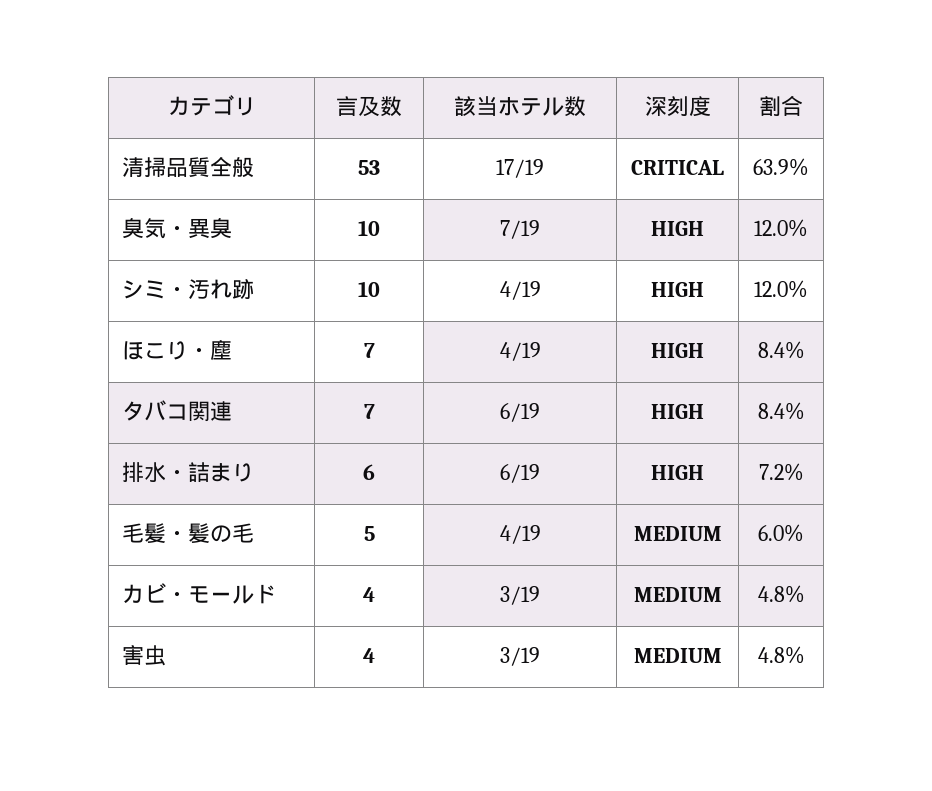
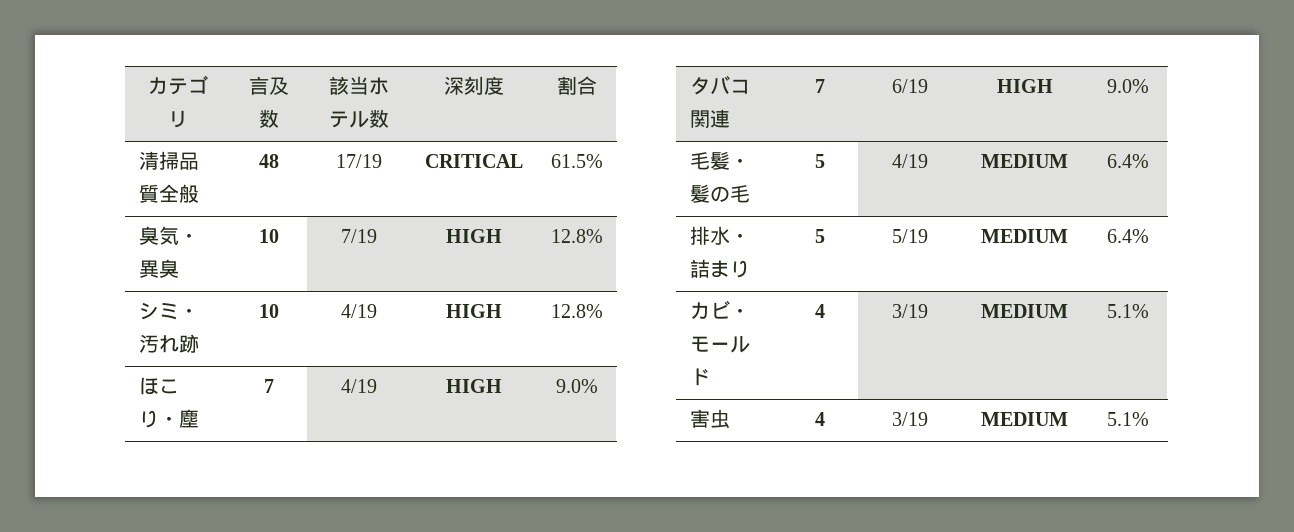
[358,160,380,175] 53 -> [259,154,279,168] 48
[753,158,809,176] 63.9% -> [550,154,603,168] 61.5%
[754,219,808,237] 12.0% -> [550,229,603,243] 12.8%
[754,280,808,298] 12.0% -> [550,304,603,318] 12.8%
[757,341,805,359] 8.4% -> [555,379,598,393] 9.0%
[757,402,805,420] [121,462,254,482] [363,464,375,480] [499,464,540,483] [651,465,704,480] [758,463,804,481] 8.4% // 排水・詰まり | 6 | 6/19 | HIGH | 7.2% -> [1106,79,1149,93] 9.0%
[758,524,804,542] 6.0% -> [1106,154,1149,168] [689,226,750,245] [689,259,750,278] [815,229,825,243] [892,229,928,243] [981,229,1068,243] [1106,229,1149,243] 6.4% // 排水・詰まり | 5 | 5/19 | MEDIUM | 6.4%
[757,585,805,603] 4.8% -> [1106,304,1149,318] 5.1%
[757,646,805,664] 4.8% -> [1106,412,1149,426] 5.1%

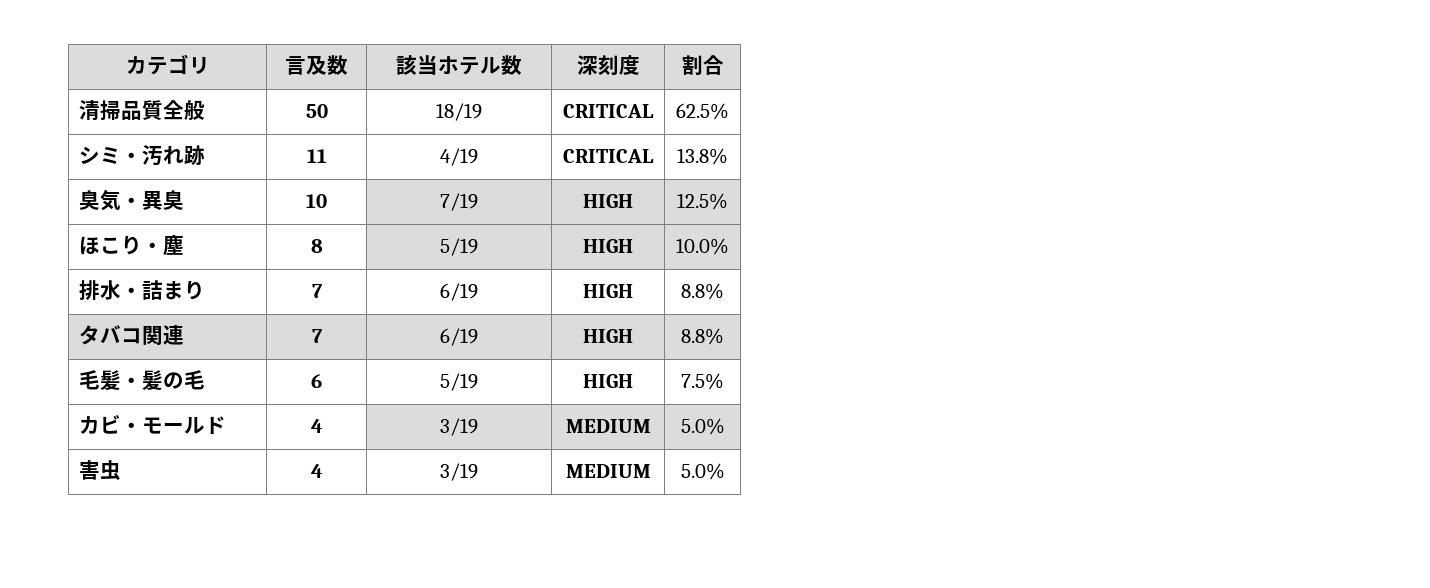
[259,154,279,168] [336,154,382,168] [424,154,523,168] [550,154,603,168] 48 | 17/19 | CRITICAL | 61.5% -> [305,104,328,118] [436,103,482,121] [563,104,654,118] [676,103,729,120] [78,145,205,166] [306,149,327,163] [440,148,478,166] [563,149,654,163] [677,148,728,165] 50 | 18/19 | CRITICAL | 62.5% // シミ・汚れ跡 | 11 | 4/19 | CRITICAL | 13.8%
[550,229,603,243] [138,302,199,320] [138,334,199,353] [259,304,279,318] [341,304,377,318] [445,304,502,318] [550,304,603,318] 12.8% // シミ・汚れ跡 | 10 | 4/19 | HIGH | 12.8% -> [677,193,728,210] 12.5%
[264,379,274,393] [341,379,377,393] [445,379,502,393] [555,379,598,393] 7 | 4/19 | HIGH | 9.0% -> [310,239,323,253] [440,238,478,256] [583,239,633,253] [676,238,729,255] [78,280,205,300] [311,284,323,298] [440,283,478,301] [583,284,633,298] [681,283,724,300] 8 | 5/19 | HIGH | 10.0% // 排水・詰まり | 7 | 6/19 | HIGH | 8.8%
[1106,79,1149,93] 9.0% -> [681,328,724,345] 8.8%
[815,154,825,168] [892,154,928,168] [981,154,1068,168] [1106,154,1149,168] [689,226,750,245] [689,259,750,278] [815,229,825,243] [892,229,928,243] [981,229,1068,243] [1106,229,1149,243] 5 | 4/19 | MEDIUM | 6.4% // 排水・詰まり | 5 | 5/19 | MEDIUM | 6.4% -> [311,374,322,388] [440,373,478,391] [583,374,633,388] [681,373,724,390] 6 | 5/19 | HIGH | 7.5%
[1106,304,1149,318] 5.1% -> [680,418,725,435] 5.0%
[1106,412,1149,426] 5.1% -> [680,463,725,480] 5.0%

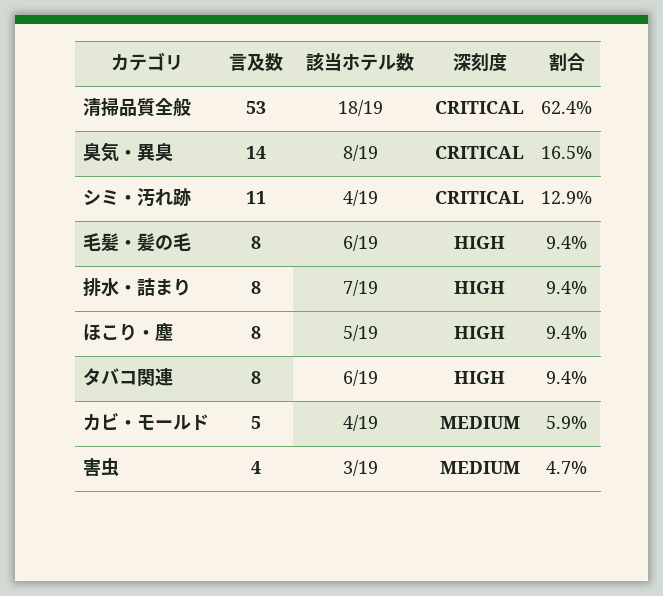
[305,104,328,118] 50 -> [245,101,266,114] 53
[676,103,729,120] 62.5% -> [541,101,592,114] [82,142,173,162] [245,146,266,159] [342,145,378,161] [435,146,524,159] [541,146,592,159] 62.4% // 臭気・異臭 | 14 | 8/19 | CRITICAL | 16.5%
[677,148,728,165] [78,190,184,211] [306,194,327,208] 13.8% // 臭気・異臭 | 10 -> [541,191,592,204] [82,233,191,252] [250,236,261,249] [342,235,378,251] [454,236,505,249] [546,236,587,249] [82,278,191,296] [250,281,261,294] 12.9% // 毛髪・髪の毛 | 8 | 6/19 | HIGH | 9.4% // 排水・詰まり | 8
[677,193,728,210] 12.5% -> [546,281,587,294] 9.4%
[676,238,729,255] [78,280,205,300] [311,284,323,298] [440,283,478,301] [583,284,633,298] [681,283,724,300] 10.0% // 排水・詰まり | 7 | 6/19 | HIGH | 8.8% -> [546,326,587,339] 9.4%
[311,329,323,343] [440,328,478,346] [583,329,633,343] [681,328,724,345] [78,370,205,391] [311,374,322,388] [440,373,478,391] [583,374,633,388] [681,373,724,390] 7 | 6/19 | HIGH | 8.8% // 毛髪・髪の毛 | 6 | 5/19 | HIGH | 7.5% -> [250,371,261,384] [342,370,378,386] [454,371,505,384] [546,371,587,384] 8 | 6/19 | HIGH | 9.4%
[310,419,323,433] [440,418,478,436] [565,419,651,433] [680,418,725,435] 4 | 3/19 | MEDIUM | 5.0% -> [250,416,261,429] [342,415,378,431] [439,416,520,429] [546,416,587,429] 5 | 4/19 | MEDIUM | 5.9%
[680,463,725,480] 5.0% -> [546,461,587,474] 4.7%

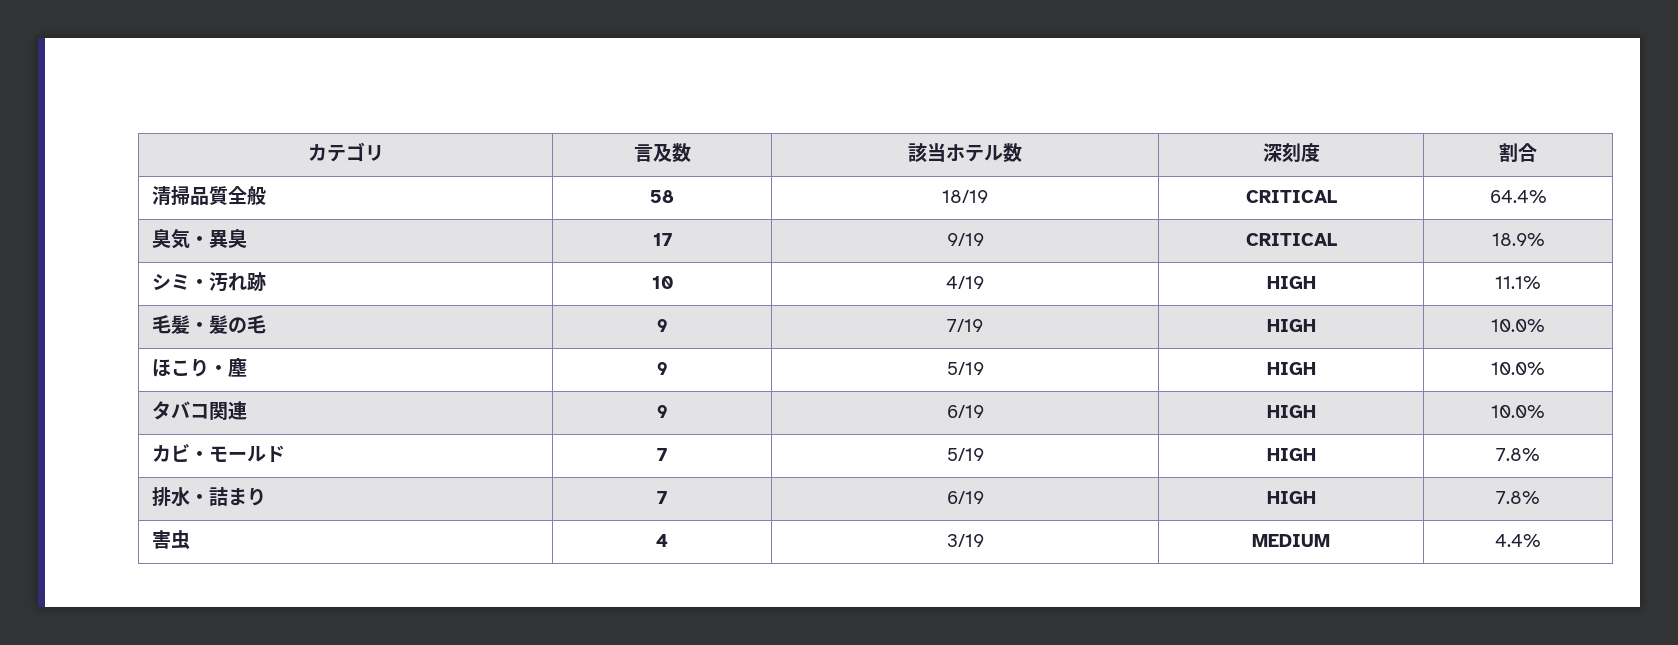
[245,101,266,114] 53 -> [650,190,674,203] 58
[541,101,592,114] 62.4% -> [1489,190,1547,203] 64.4%
[245,146,266,159] [342,145,378,161] [435,146,524,159] [541,146,592,159] 14 | 8/19 | CRITICAL | 16.5% -> [652,233,672,246] [946,233,984,246] [1245,233,1337,246] [1491,233,1545,246] 17 | 9/19 | CRITICAL | 18.9%
[245,191,266,204] [342,190,378,206] [435,191,524,204] [541,191,592,204] 11 | 4/19 | CRITICAL | 12.9% -> [651,276,673,289] [946,276,984,289] [1266,276,1316,289] [1495,276,1541,289] 10 | 4/19 | HIGH | 11.1%
[250,236,261,249] [342,235,378,251] [454,236,505,249] [546,236,587,249] [82,278,191,296] [250,281,261,294] 8 | 6/19 | HIGH | 9.4% // 排水・詰まり | 8 -> [656,319,668,332] 9
[546,281,587,294] 9.4% -> [1491,319,1545,332] 10.0%
[250,326,261,339] [342,325,378,341] [454,326,505,339] [546,326,587,339] 8 | 5/19 | HIGH | 9.4% -> [656,362,668,375] [946,362,984,375] [1266,362,1316,375] [1491,362,1545,375] 9 | 5/19 | HIGH | 10.0%
[250,371,261,384] [342,370,378,386] [454,371,505,384] [546,371,587,384] 8 | 6/19 | HIGH | 9.4% -> [656,405,668,418] [946,405,984,418] [1266,405,1316,418] [1491,405,1545,418] 9 | 6/19 | HIGH | 10.0%
[250,416,261,429] [342,415,378,431] [439,416,520,429] [546,416,587,429] 5 | 4/19 | MEDIUM | 5.9% -> [657,448,667,461] [946,448,984,461] [1266,448,1316,461] [1496,448,1540,461] [152,486,267,506] [657,491,667,504] [946,491,984,504] [1266,491,1316,504] [1496,491,1540,504] 7 | 5/19 | HIGH | 7.8% // 排水・詰まり | 7 | 6/19 | HIGH | 7.8%
[546,461,587,474] 4.7% -> [1495,534,1541,547] 4.4%

